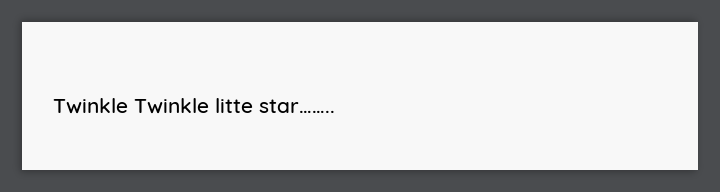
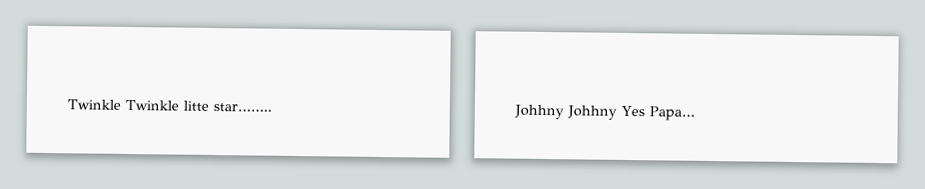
(335, 106) none -> [514,104,695,121] // Johhny Johhny Yes Papa…

